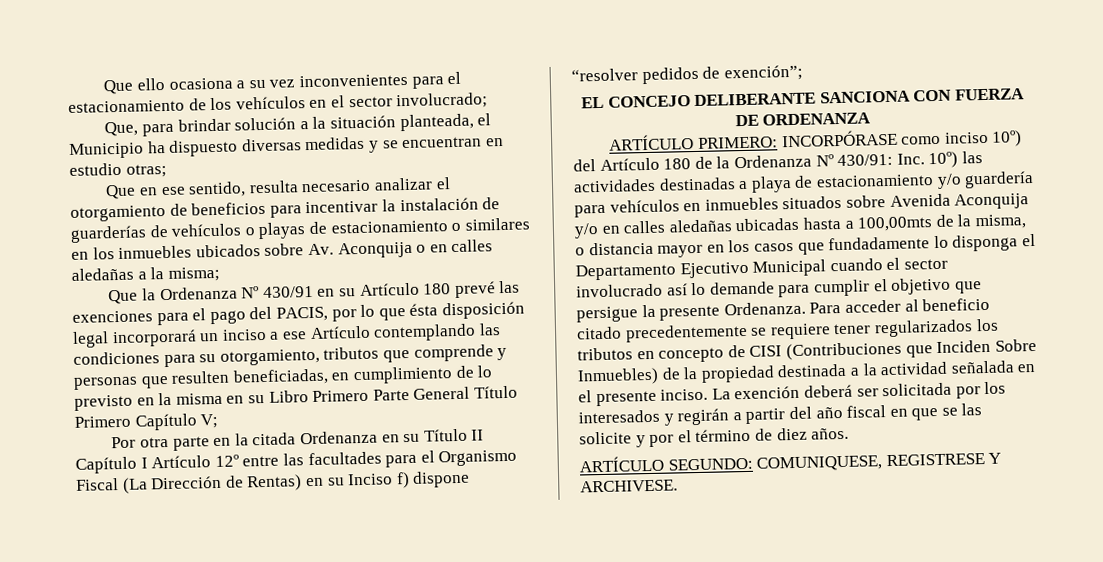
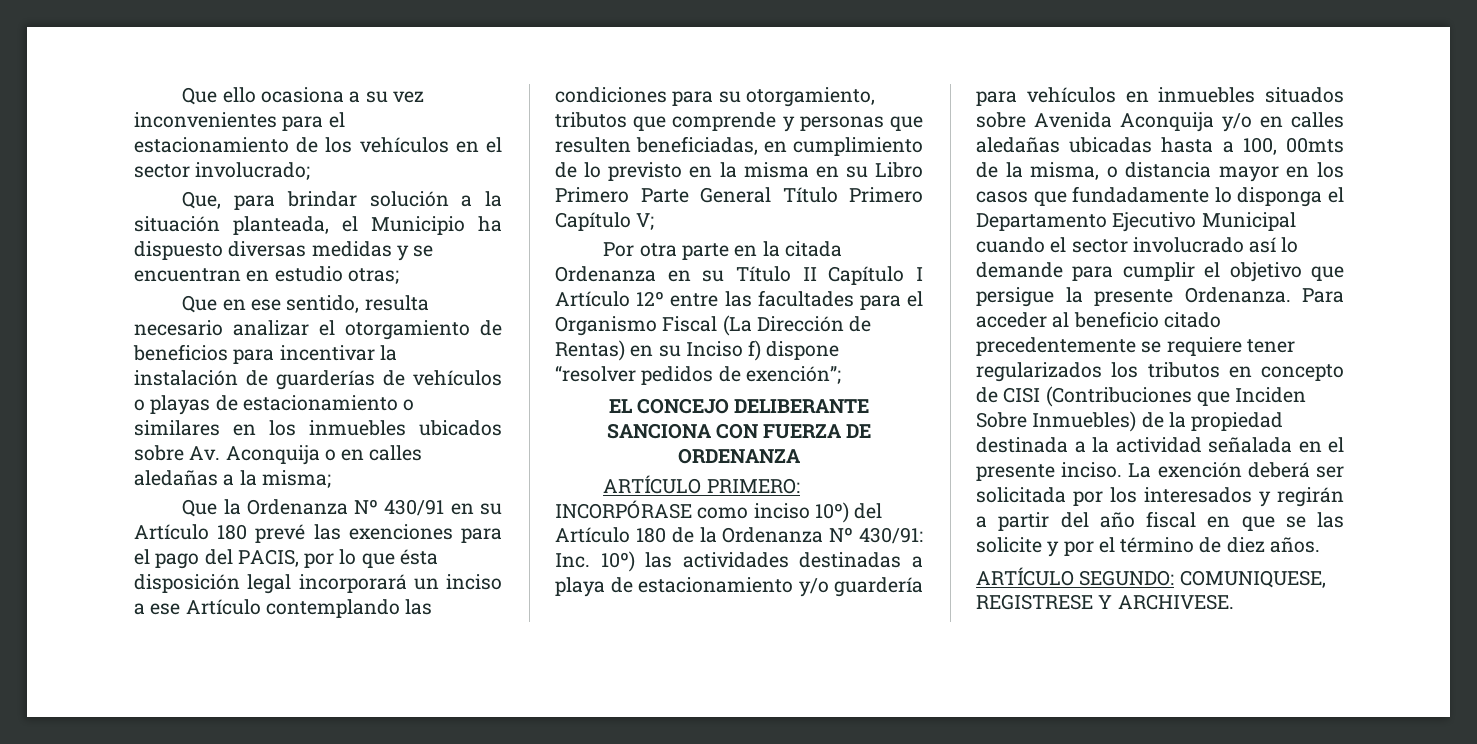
[857,216,934,232] 100,00mts -> [1242,137,1344,155] 100, 00mts

